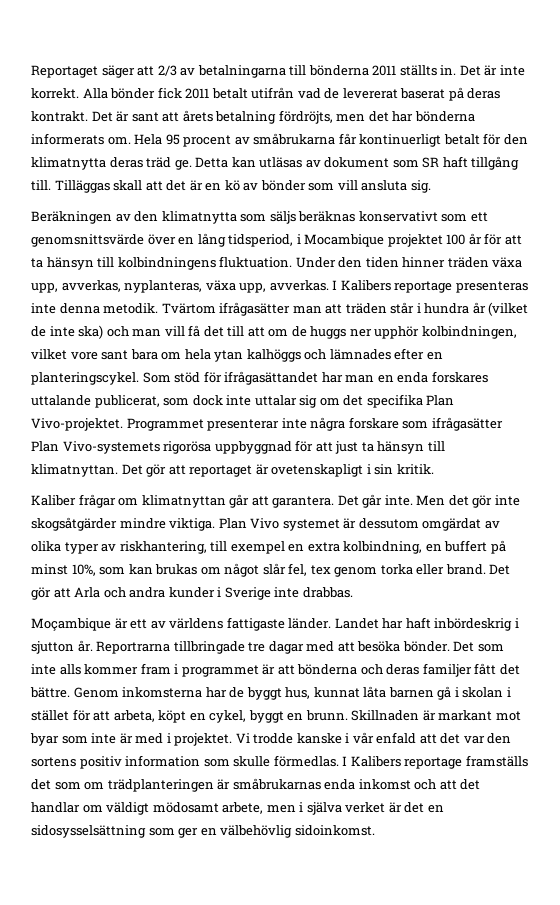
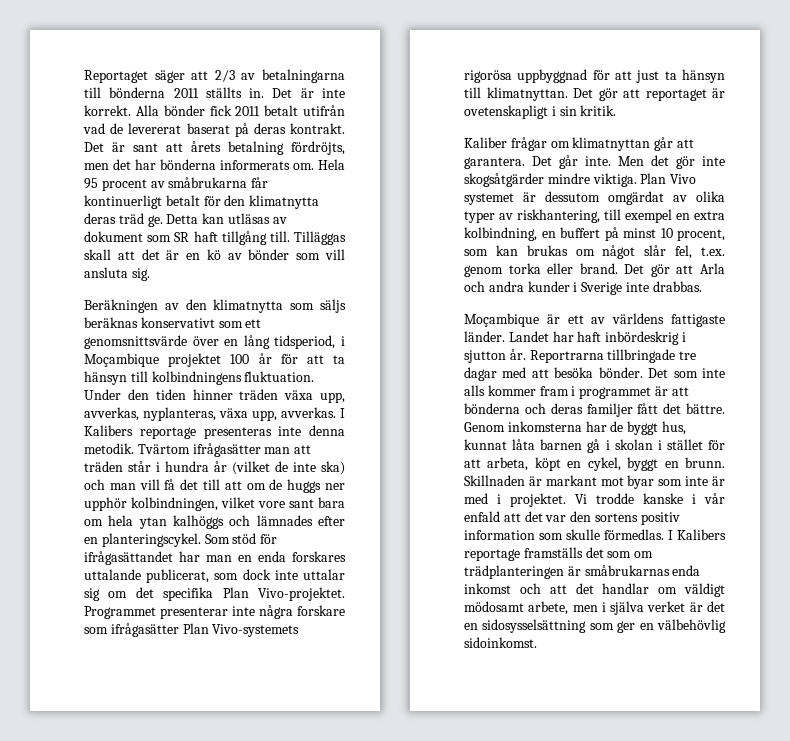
[304,234,385,247] Mocambique -> [84,353,159,367] Moçambique
[71,564,96,576] 10%, -> [660,228,725,241] 10 procent,
[310,565,331,575] tex -> [701,247,725,256] t.ex.

